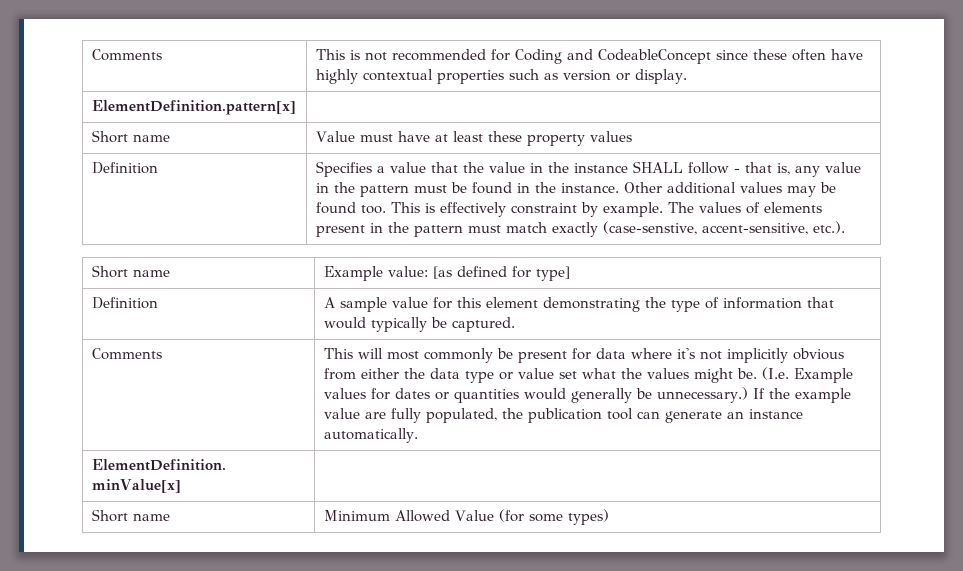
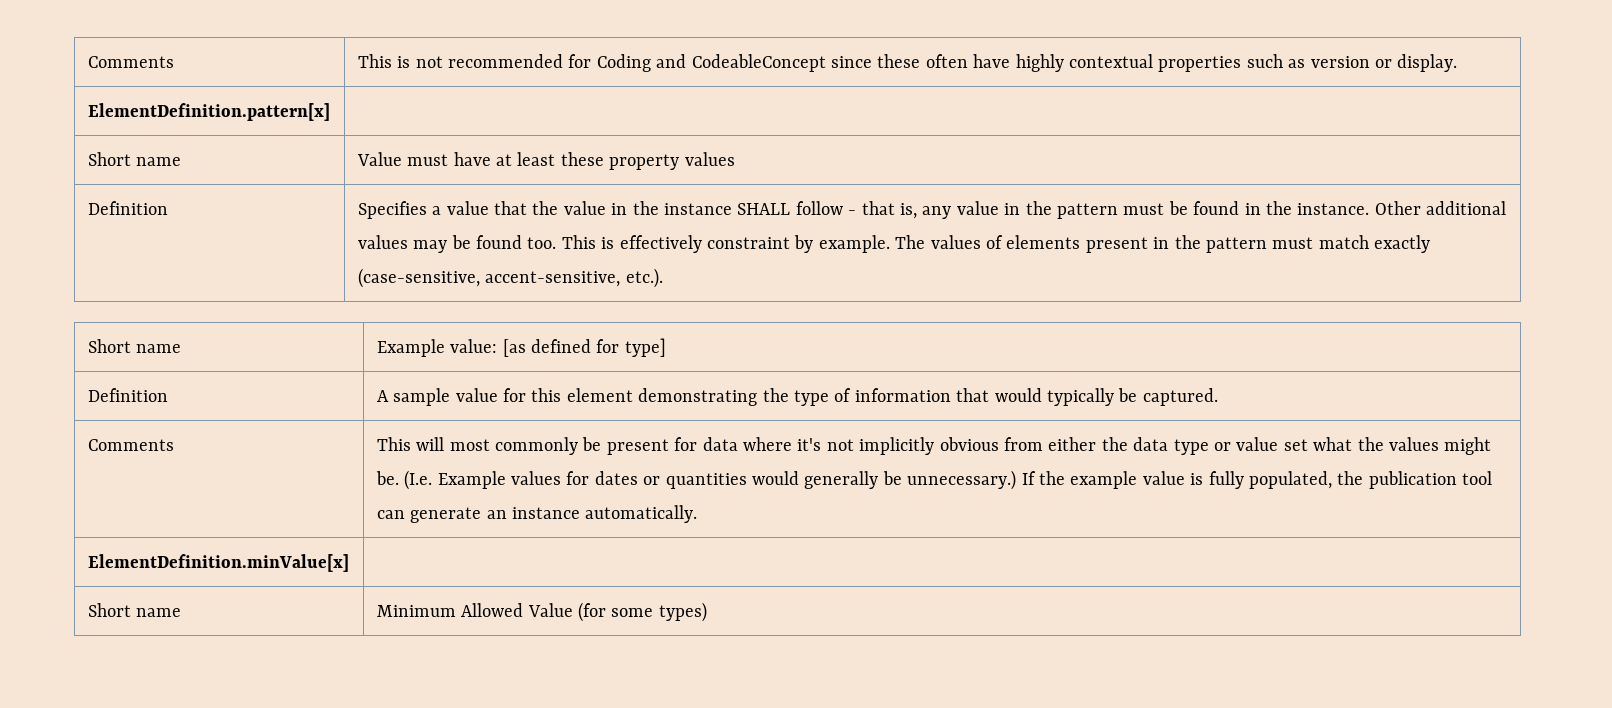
[602,221,697,235] (case-senstive, -> [357,268,480,288] (case-sensitive,
[364,412,386,419] are -> [1190,473,1204,485] is

